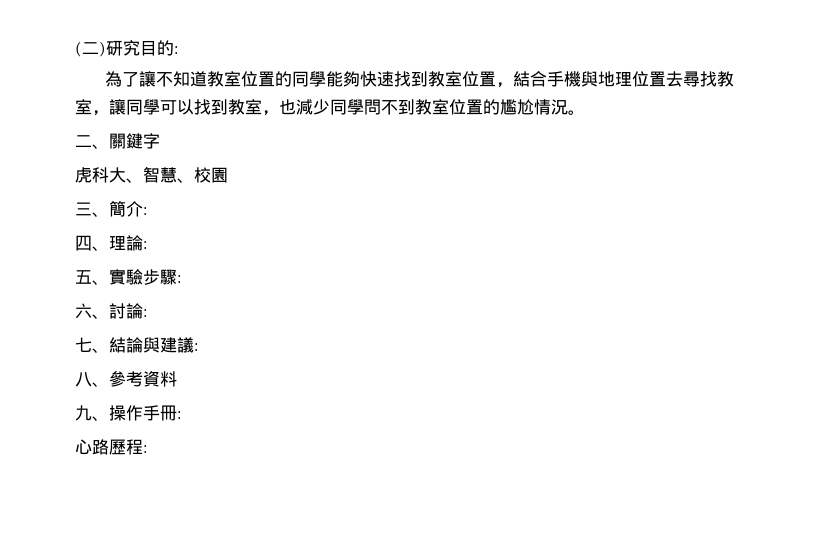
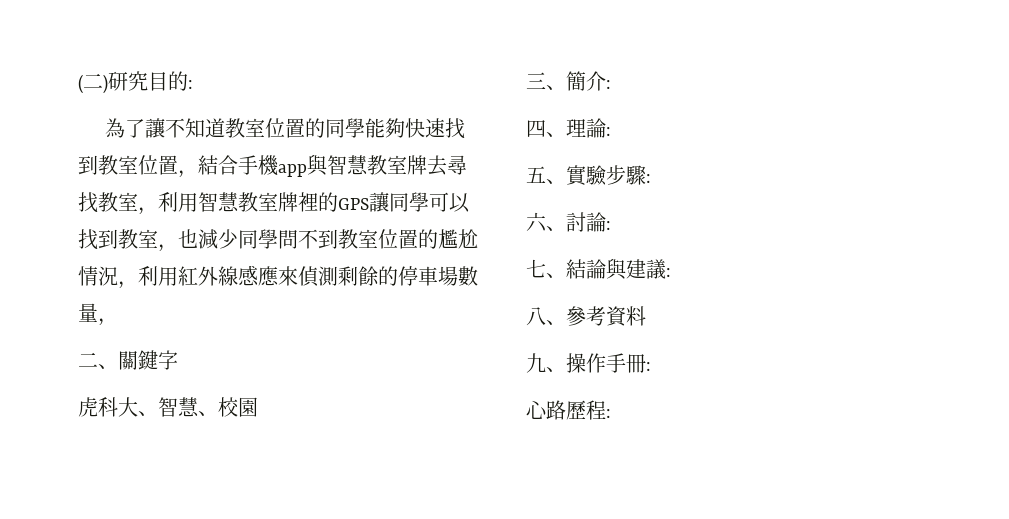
[580,71,734,87] [75,99,109,116] 與地理位置去尋找教室， -> [278,154,467,177] [78,192,369,215] app與智慧教室牌去尋找教室，利用智慧教室牌裡的GPS
[568,110,585,115] 。 -> [118,265,478,289] [78,303,118,326] ，利用紅外線感應來偵測剩餘的停車場數量，

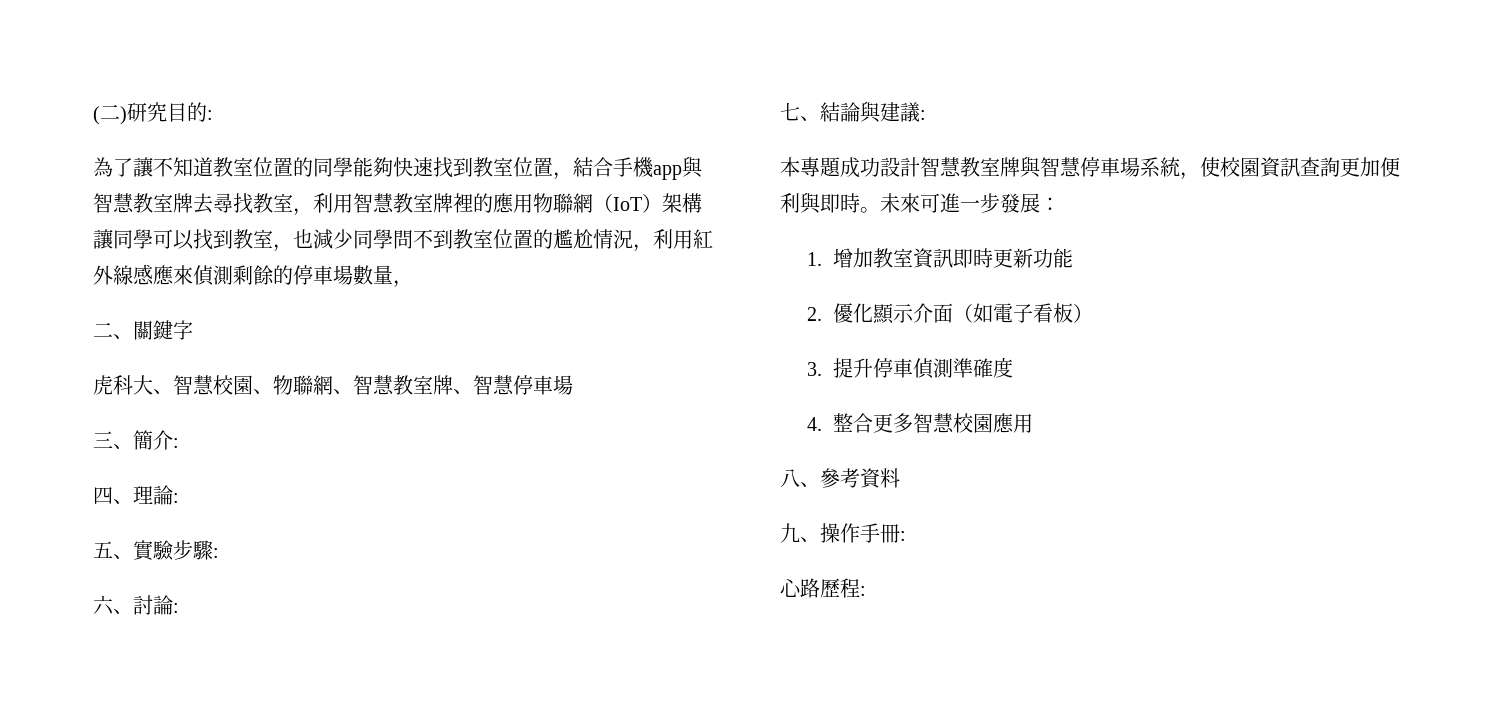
[338,198,369,210] GPS -> [493,193,702,213] 應用物聯網（IoT）架構
[198,397,258,417] 、校園 -> [213,375,573,395] 校園、物聯網、智慧教室牌、智慧停車場
(671, 272) none -> [780,156,1400,180] [780,192,1060,214] [806,248,1074,269] [806,303,1094,324] [806,357,1014,379] [806,413,1034,433] // 本專題成功設計智慧教室牌與智慧停車場系統，使校園資訊查詢更加便利與即時。未來可進一步發展： // 1.增加教室資訊即時更新功能 // 2.優化顯示介面（如電子看板） // 3.提升停車偵測準確度 // 4.整合更多智慧校園應用

